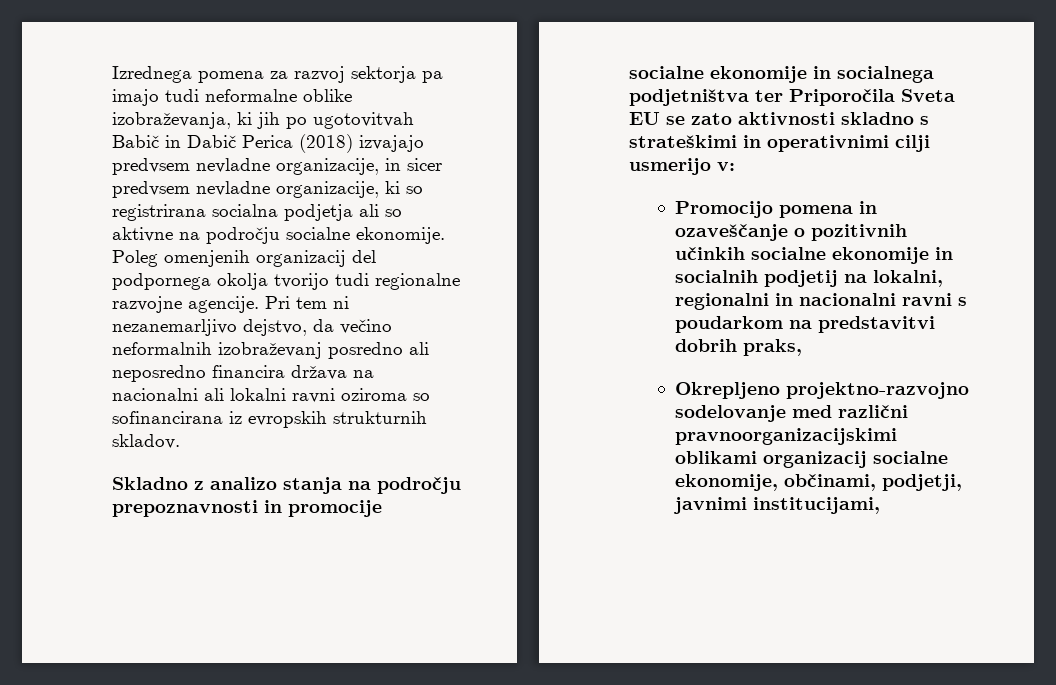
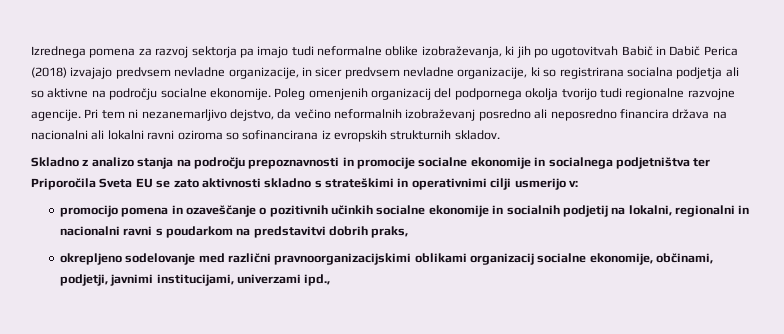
[674,201,773,218] Promocijo -> [59,205,118,217] promocijo
[674,382,969,399] Okrepljeno projektno-razvojno -> [59,253,122,265] okrepljeno
(880, 505) none -> [236,274,331,286] univerzami ipd.,

